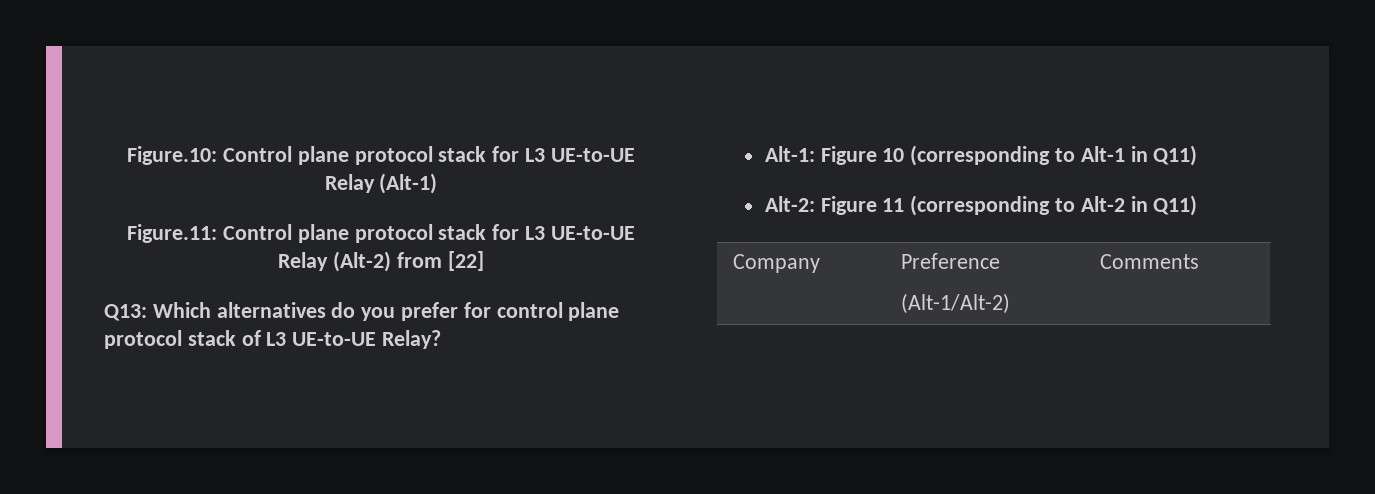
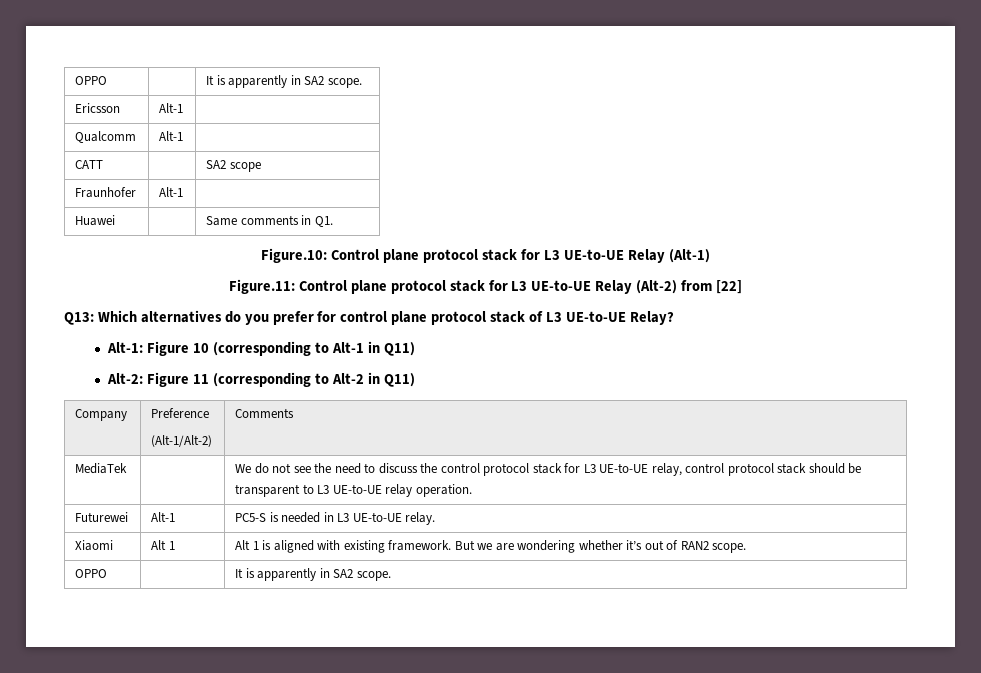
(127, 155) none -> [75,76,108,85] [206,75,362,88] [75,103,121,113] [159,103,184,113] [75,131,137,143] [159,131,184,141] [75,160,104,169] [206,160,261,172] [75,187,137,198] [159,187,184,197] [75,215,116,226] [206,215,333,227] OPPO | | It is apparently in SA2 scope. // Ericsson | Alt-1 | // Qualcomm | Alt-1 | // CATT | | SA2 scope // Fraunhofer | Alt-1 | // Huawei | | Same comments in Q1. //
(1200, 261) none -> [75,463,128,474] [235,463,862,476] [235,484,472,497] [75,512,129,522] [151,512,176,522] [235,512,436,525] [75,540,114,551] [151,540,175,550] [235,540,747,553] [75,569,108,578] [235,568,391,581] // MediaTek | | We do not see the need to discuss the control protocol stack for L3 UE-to-UE relay, control protocol stack should be transparent to L3 UE-to-UE relay operation. // Futurewei | Alt-1 | PC5-S is needed in L3 UE-to-UE relay. // Xiaomi | Alt 1 | Alt 1 is aligned with existing framework. But we are wondering whether it’s out of RAN2 scope. // OPPO | | It is apparently in SA2 scope.

